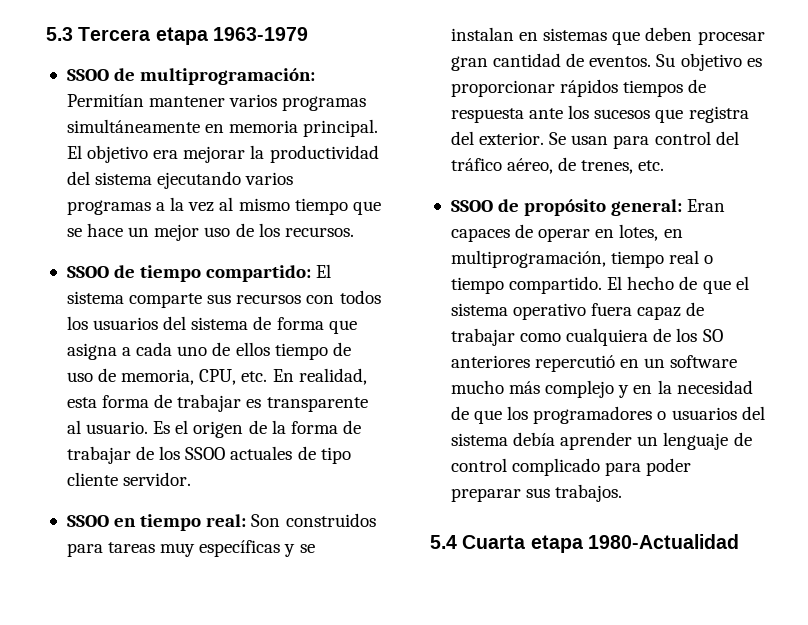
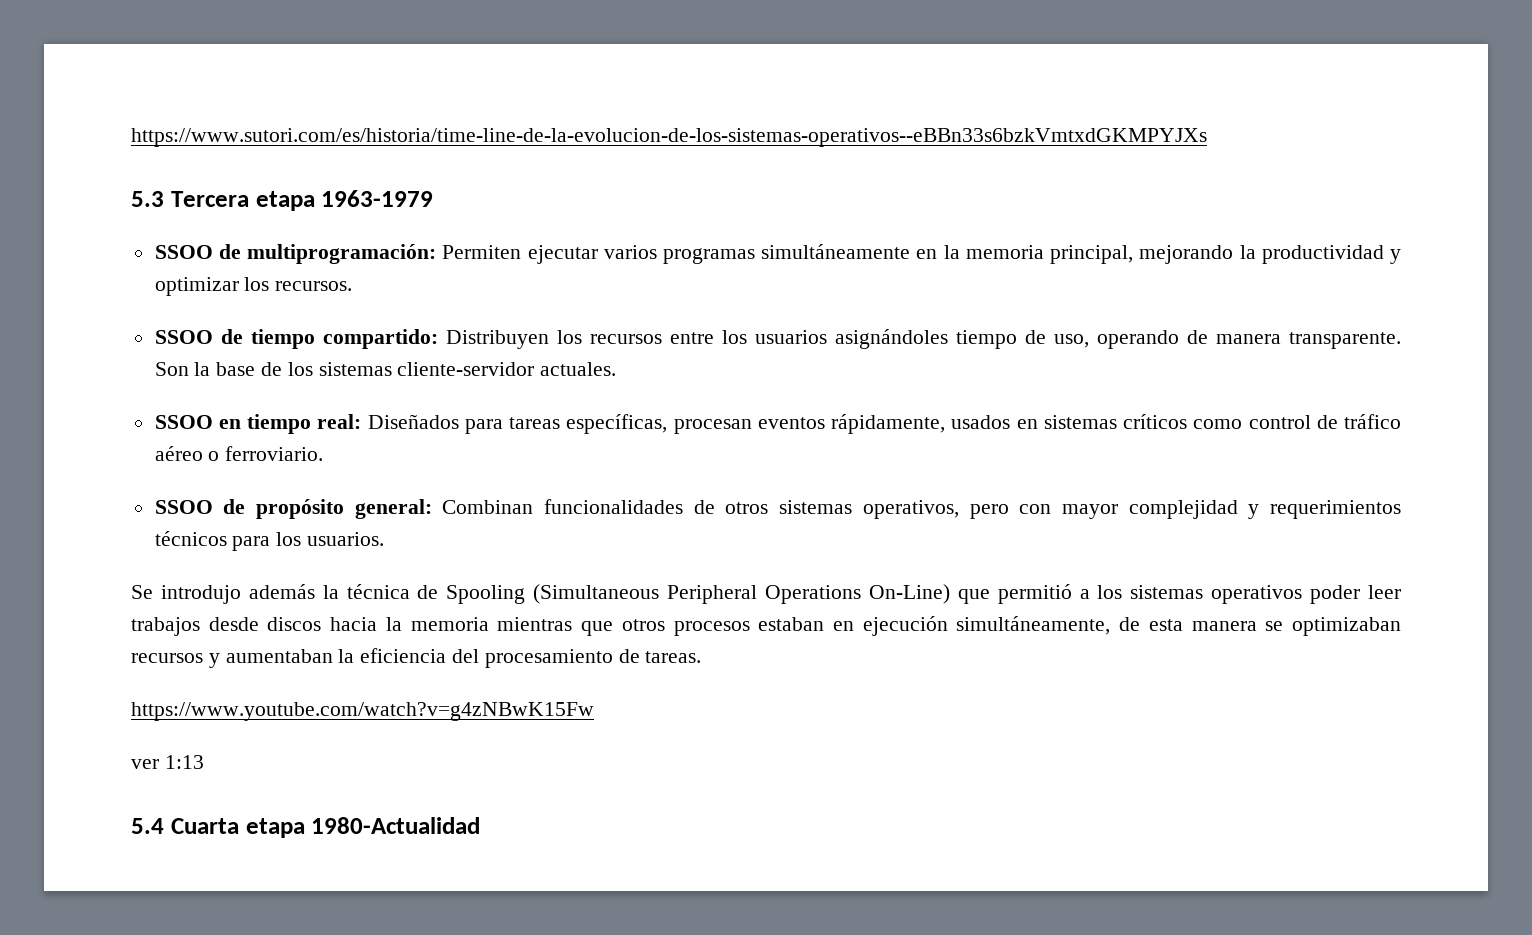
(46, 34) none -> [131,128,1207,147] https://www.sutori.com/es/historia/time-line-de-la-evolucion-de-los-sistemas-operativos--eBBn33s6bzkVmtxdGKMPYJXs //
[66,94,226,107] Permitían mantener -> [442,245,598,264] Permiten ejecutar
[229,119,379,137] [66,145,379,163] [66,171,294,189] [66,197,381,215] [66,223,254,241] memoria principal. El objetivo era mejorar la productividad del sistema ejecutando varios programas a la vez al mismo tiempo que se hace un mejor uso de -> [943,245,1402,264] [154,277,239,296] la memoria principal, mejorando la productividad y optimizar
[316,264,332,278] [66,290,381,308] [66,316,357,334] [66,342,351,360] [66,368,367,385] [66,394,368,412] [66,420,361,438] [66,446,351,464] [66,472,192,486] [66,513,376,531] [66,540,315,557] [450,27,765,45] [450,53,762,71] [450,79,707,97] [450,105,749,123] [450,131,739,149] [450,157,665,174] [450,199,726,216] [450,224,683,242] [450,250,714,268] [450,276,749,294] [450,302,705,320] [450,328,723,346] [450,355,738,372] [450,380,753,398] [450,406,765,424] [450,432,752,450] [450,458,692,476] [450,484,623,502] El sistema comparte sus recursos con todos los usuarios del sistema de forma que asigna a cada uno de ellos tiempo de uso de memoria, CPU, etc. En realidad, esta forma de trabajar es transparente al usuario. Es el origen de la forma de trabajar de los SSOO actuales de tipo cliente servidor. // SSOO en tiempo real: Son construidos para tareas muy específicas y se instalan en sistemas que deben procesar gran cantidad de eventos. Su objetivo es proporcionar rápidos tiempos de respuesta ante los sucesos que registra del exterior. Se usan para control del tráfico aéreo, de trenes, etc. // SSOO de propósito general: Eran capaces de operar en lotes, en multiprogramación, tiempo real o tiempo compartido. El hecho de que el sistema operativo fuera capaz de trabajar como cualquiera de los SO anteriores repercutió en un software mucho más complejo y en la necesidad de que los programadores o usuarios del sistema debía aprender un lenguaje de control complicado para poder preparar sus trabajos. -> [445,329,1401,349] [154,362,617,376] [154,414,1401,434] [154,446,324,461] [154,499,1401,519] [154,531,385,551] [131,584,1402,604] [131,616,1401,636] [131,648,702,668] [131,702,594,721] [131,755,204,769] Distribuyen los recursos entre los usuarios asignándoles tiempo de uso, operando de manera transparente. Son la base de los sistemas cliente-servidor actuales. // SSOO en tiempo real: Diseñados para tareas específicas, procesan eventos rápidamente, usados en sistemas críticos como control de tráfico aéreo o ferroviario. // SSOO de propósito general: Combinan funcionalidades de otros sistemas operativos, pero con mayor complejidad y requerimientos técnicos para los usuarios. // Se introdujo además la técnica de Spooling (Simultaneous Peripheral Operations On-Line) que permitió a los sistemas operativos poder leer trabajos desde discos hacia la memoria mientras que otros procesos estaban en ejecución simultáneamente, de esta manera se optimizaban recursos y aumentaban la eficiencia del procesamiento de tareas. // https://www.youtube.com/watch?v=g4zNBwK15Fw // ver 1:13

